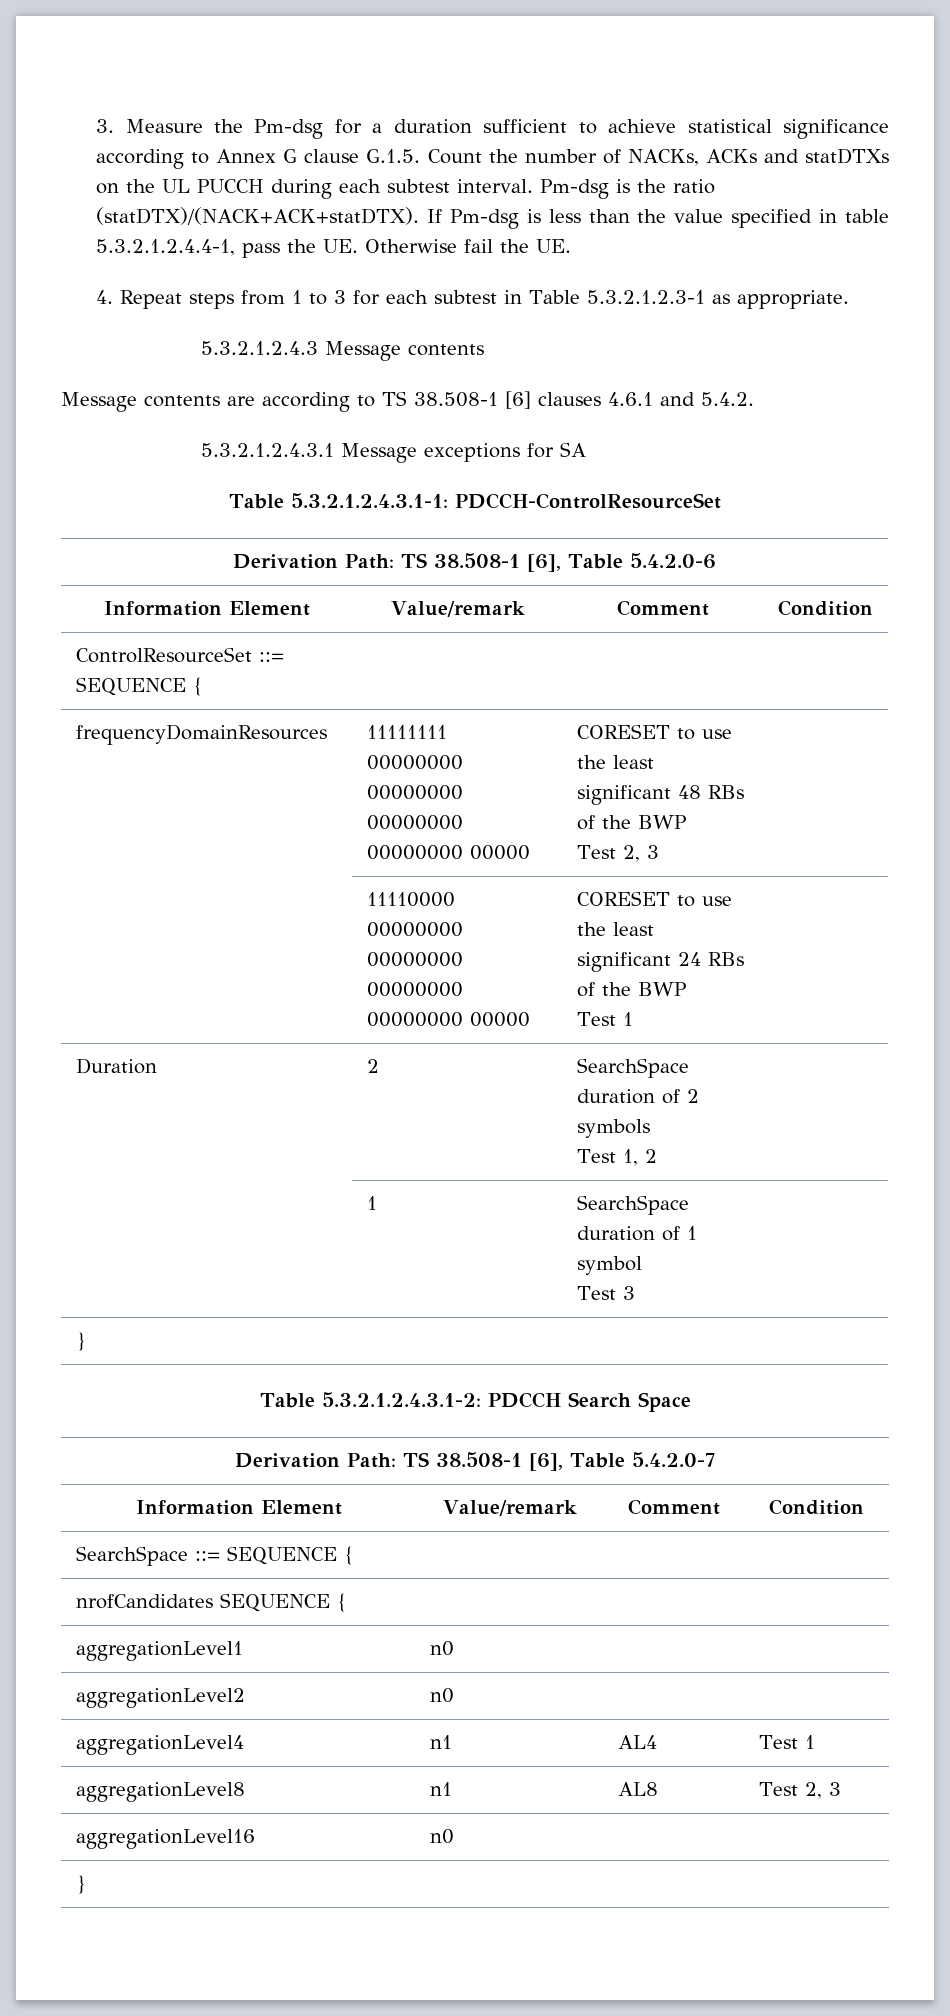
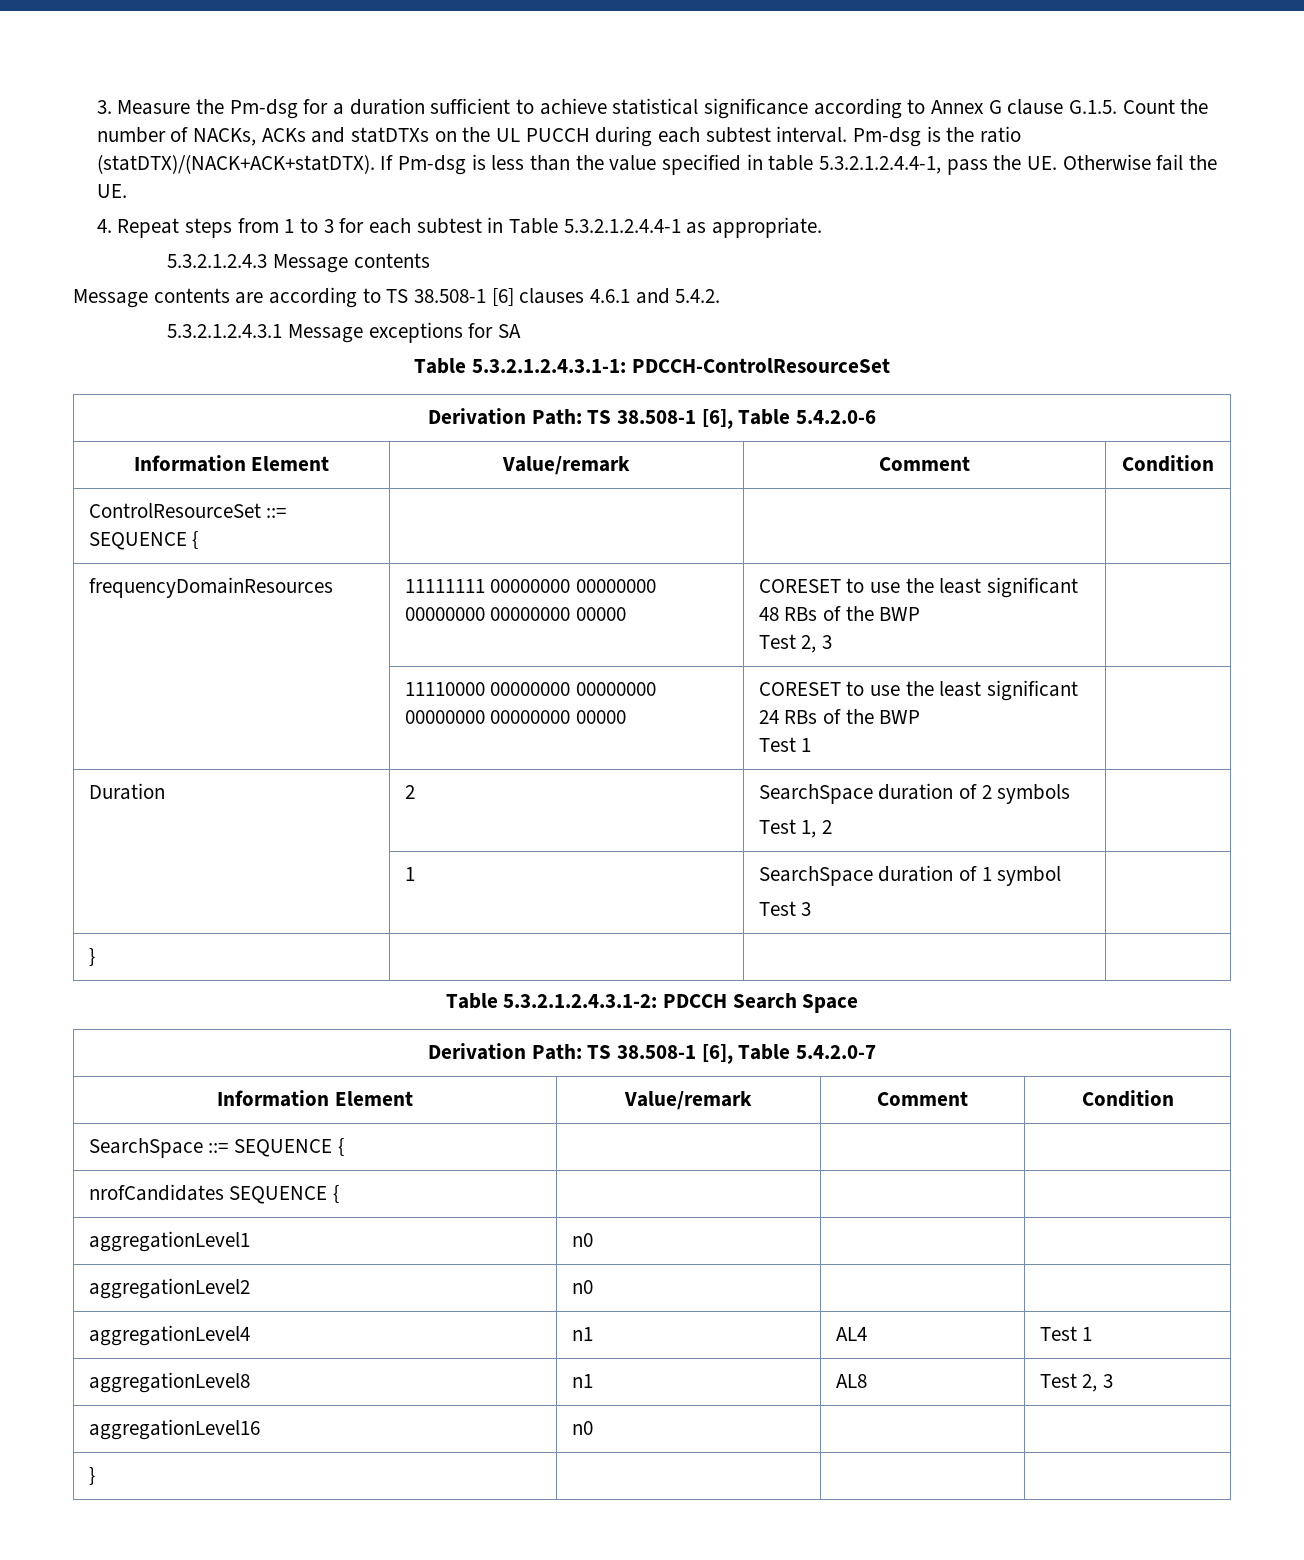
[587,290,706,304] 5.3.2.1.2.3-1 -> [563,219,681,233] 5.3.2.1.2.4.4-1

